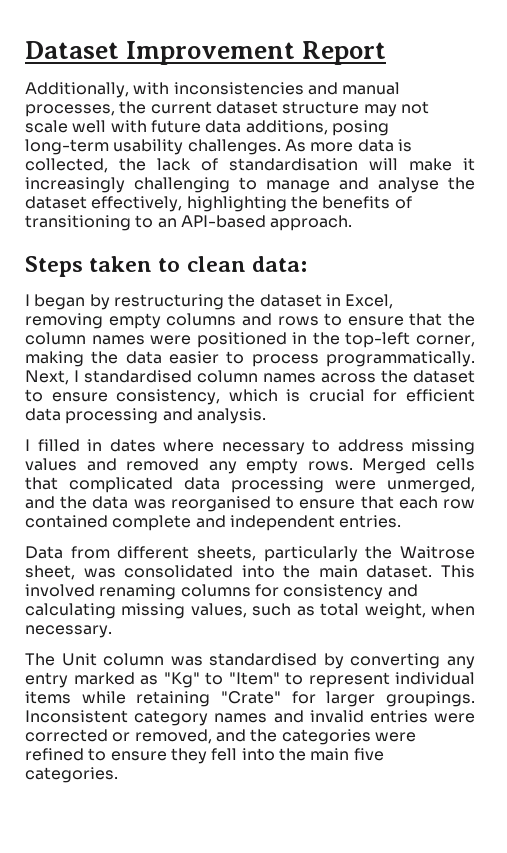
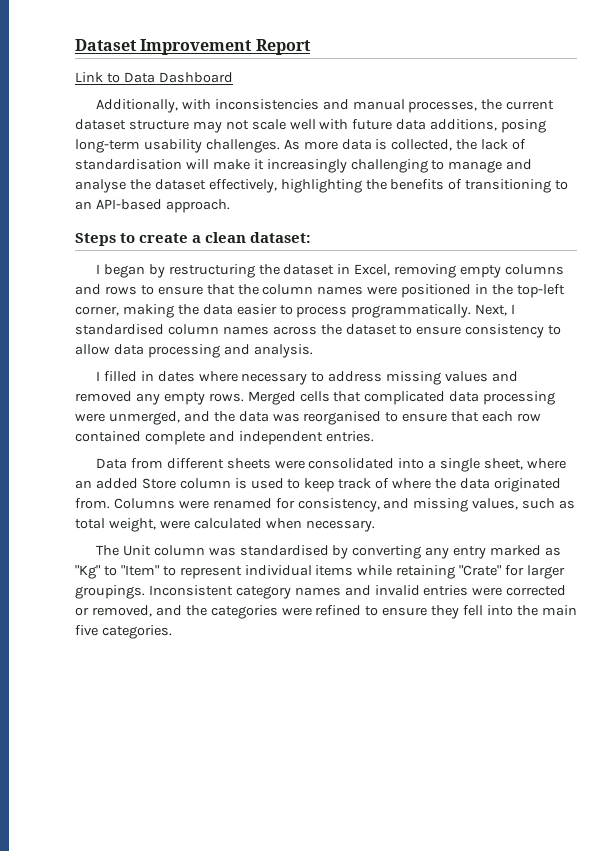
(387, 53) none -> [75,72,233,83] // Link to Data Dashboard
[89,256,307,272] taken to clean data: -> [120,232,312,243] to create a clean dataset:
[116,389,475,405] consistency, which is crucial for efficient -> [465,324,562,338] [75,344,110,355] consistency to allow
[197,546,476,562] [25,565,475,580] [25,584,418,600] [25,603,116,619] sheets, particularly the Waitrose sheet, was consolidated into the main dataset. This involved renaming columns for consistency and calculating -> [226,458,567,472] [75,478,561,492] [75,498,410,512] sheets were consolidated into a single sheet, where an added Store column is used to keep track of where the data originated from. Columns were renamed for consistency, and
(426, 611) none -> [159,518,262,529] were calculated

